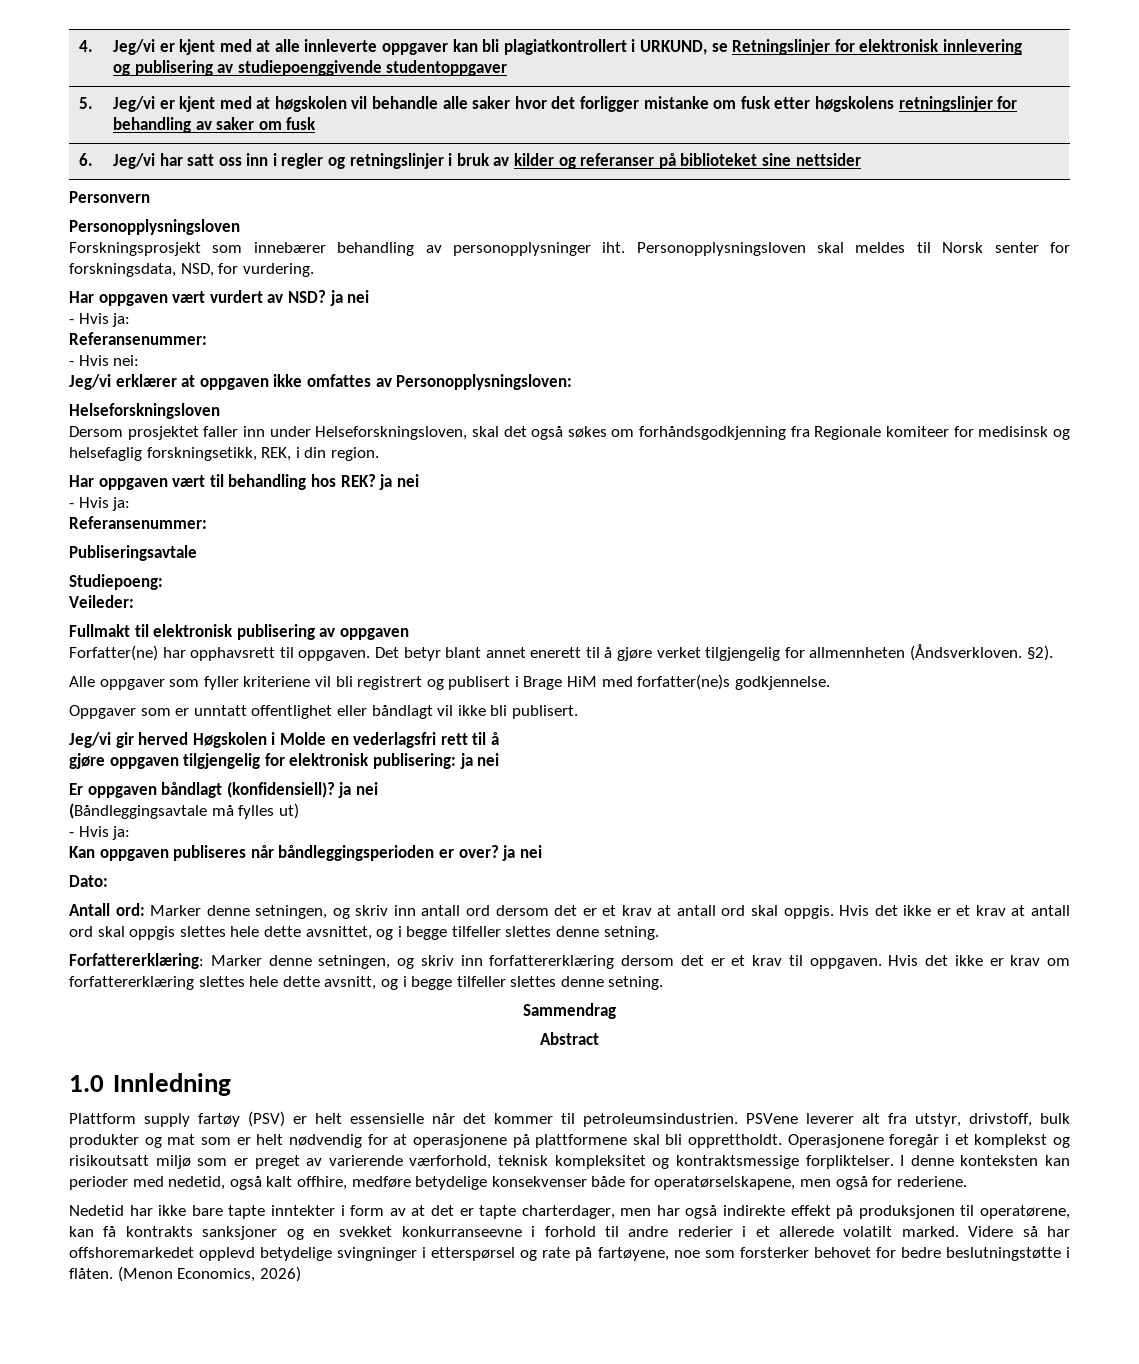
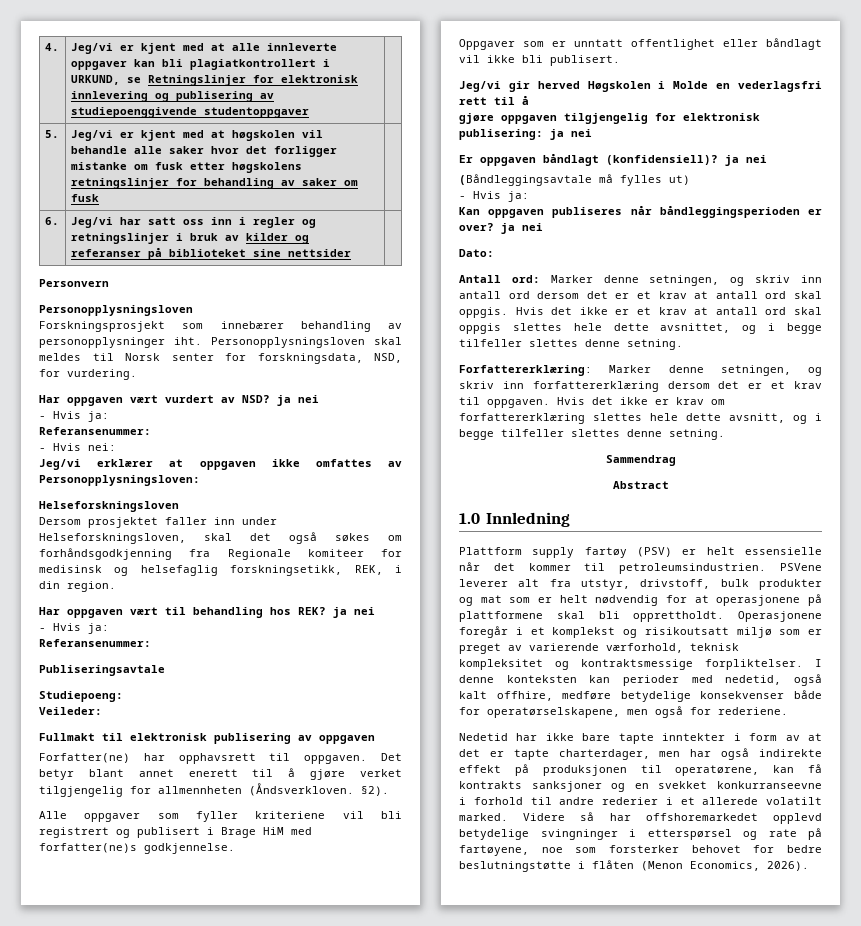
[69,1268,113,1279] flåten. -> [592,860,634,869] flåten
[259,1266,301,1282] 2026) -> [767,861,809,871] 2026).

